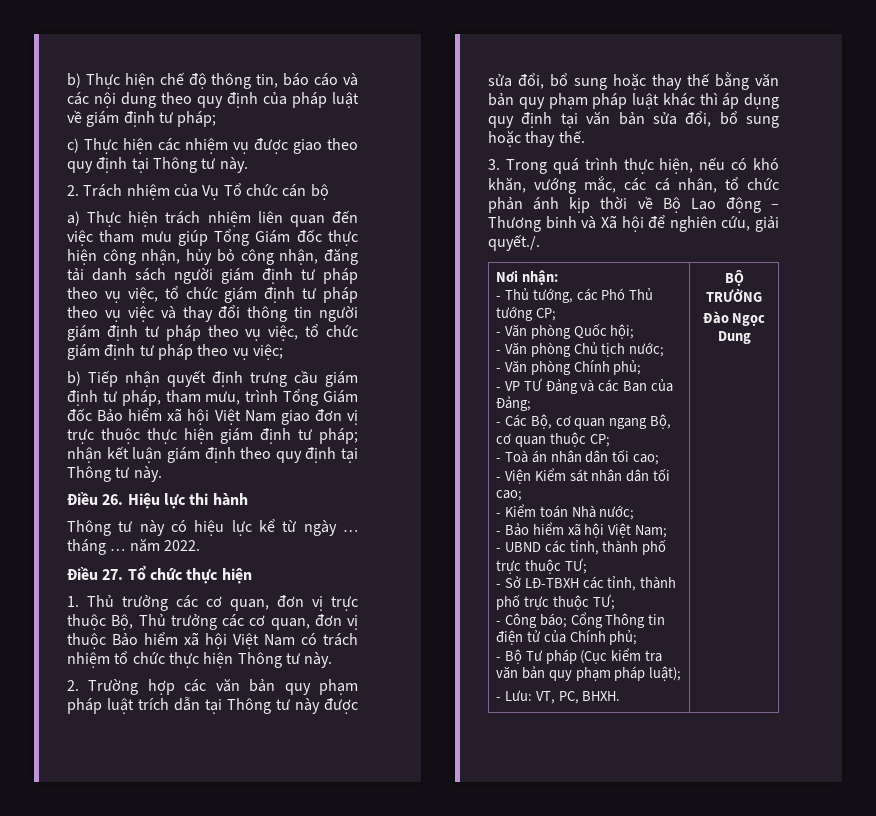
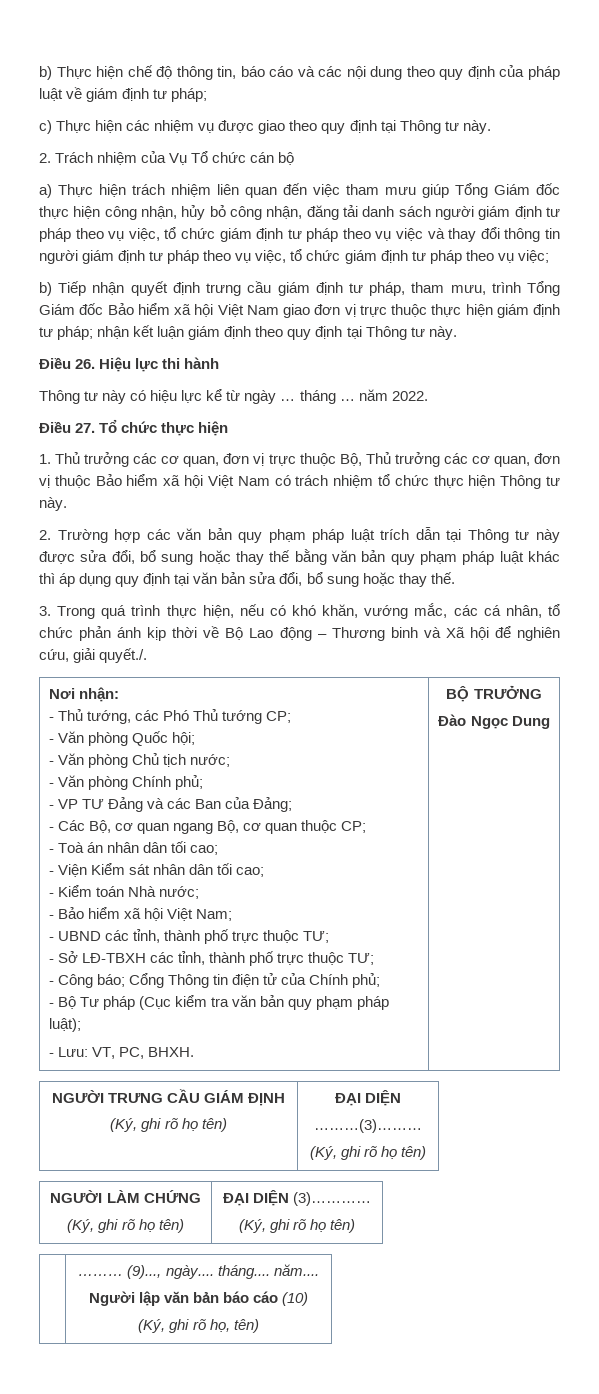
(751, 337) none -> [51,1089,286,1106] [110,1118,227,1132] [334,1090,402,1106] [314,1119,422,1133] [309,1146,427,1160] [50,1190,201,1203] [67,1219,184,1233] [222,1190,372,1206] [238,1219,356,1233] [78,1264,319,1279] [88,1291,309,1306] [138,1319,259,1333] // NGƯỜI TRƯNG CẦU GIÁM ĐỊNH // (Ký, ghi rõ họ tên) | ĐẠI DIỆN // ………(3)……… // (Ký, ghi rõ họ tên) // NGƯỜI LÀM CHỨNG // (Ký, ghi rõ họ tên) | ĐẠI DIỆN (3)………… // (Ký, ghi rõ họ tên) // | ……… (9)..., ngày.... tháng.... năm.... // Người lập văn bản báo cáo (10) // (Ký, ghi rõ họ, tên)

